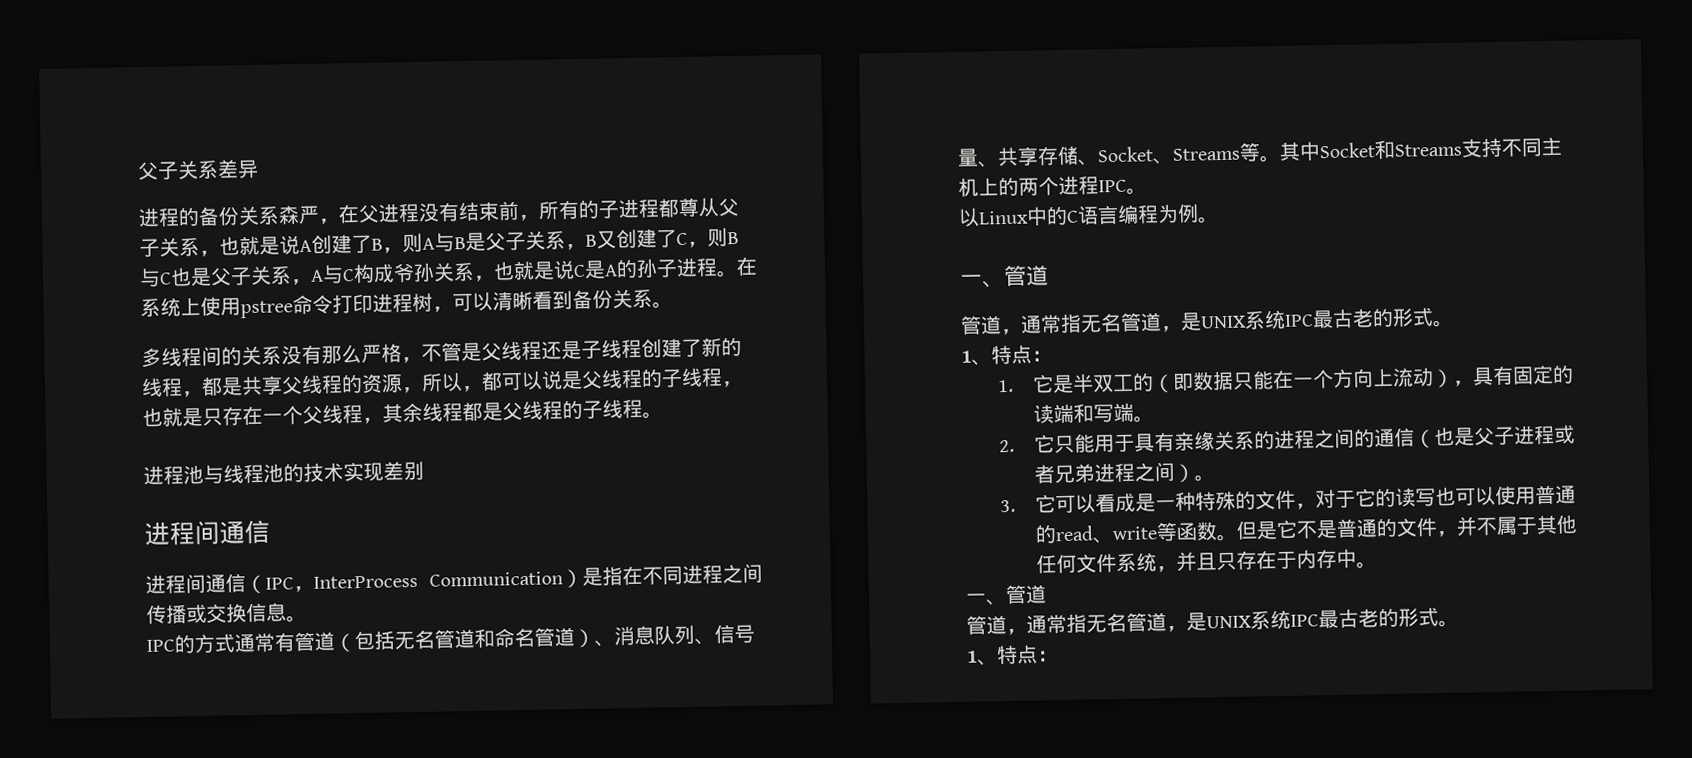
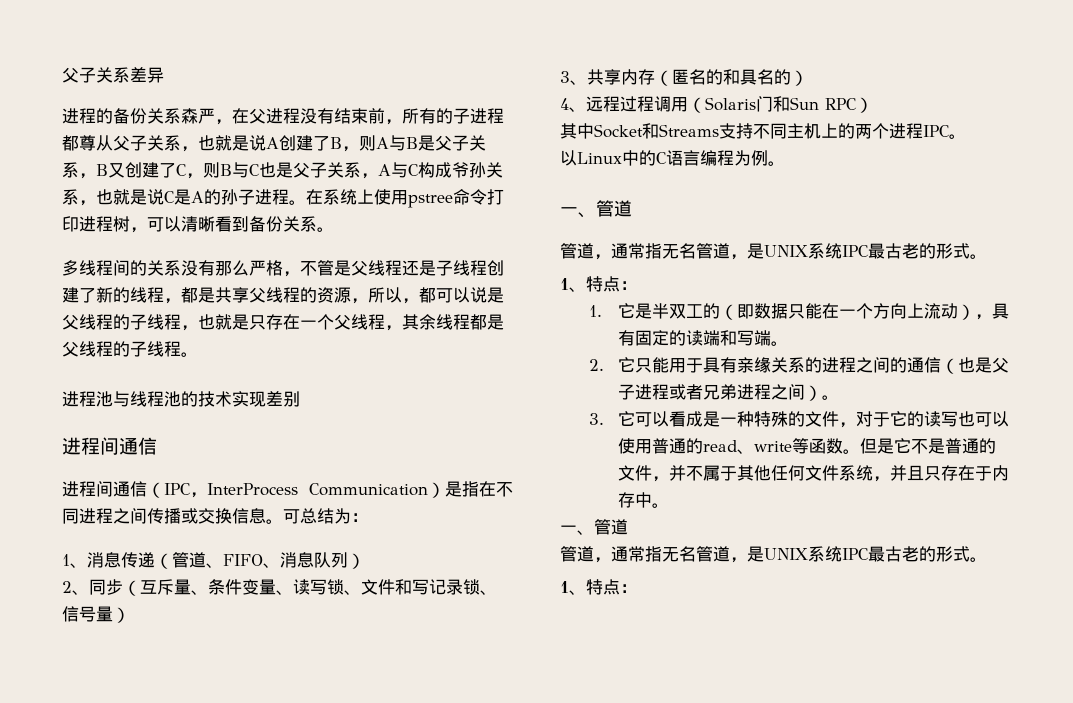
[146,624,755,654] [957,142,1281,168] // IPC的方式通常有管道（包括无名管道和命名管道）、消息队列、信号量、共享存储、Socket、Streams等。 -> [283,508,368,524] [62,552,365,569] [62,579,497,596] [62,606,130,623] [560,69,808,86] [560,96,873,113] 可总结为： // 1、消息传递（管道、FIFO、消息队列） // 2、同步（互斥量、条件变量、读写锁、文件和写记录锁、信号量） // 3、共享内存（匿名的和具名的） // 4、远程过程调用（Solaris门和Sun RPC） //

